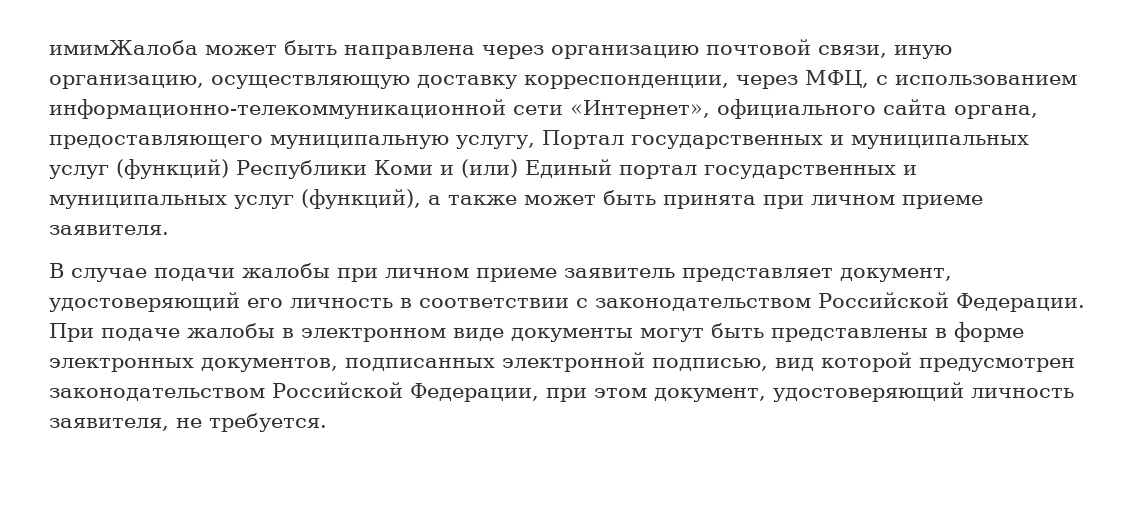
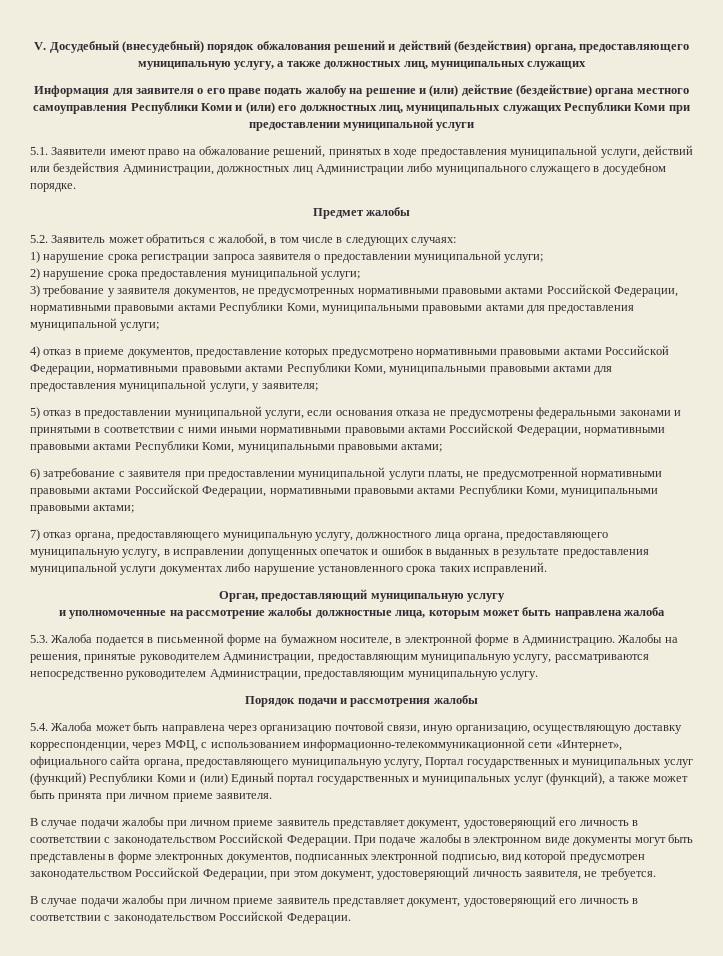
[49,40,198,55] имимЖалоба -> [34,40,689,53] [137,61,587,70] [34,84,689,97] [33,102,690,114] [248,118,475,131] [30,145,693,158] [30,162,666,175] [30,183,76,192] [312,207,411,219] [30,233,457,246] [30,250,544,263] [30,267,360,280] [30,284,679,297] [30,302,635,314] [30,318,160,331] [30,345,670,358] [30,363,613,375] [30,379,318,392] [30,406,681,419] [30,423,666,436] [30,441,443,453] [30,467,663,480] [30,484,659,497] [30,505,135,514] [30,529,609,541] [30,546,649,558] [30,562,547,575] [218,589,506,602] [58,607,666,619] [30,633,678,646] [30,652,649,663] [30,669,538,680] [245,695,478,707] [30,722,93,731] V. Досудебный (внесудебный) порядок обжалования решений и действий (бездействия) органа, предоставляющего муниципальную услугу, а также должностных лиц, муниципальных служащих // Информация для заявителя о его праве подать жалобу на решение и (или) действие (бездействие) органа местного самоуправления Республики Коми и (или) его должностных лиц, муниципальных служащих Республики Коми при предоставлении муниципальной услуги // 5.1. Заявители имеют право на обжалование решений, принятых в ходе предоставления муниципальной услуги, действий или бездействия Администрации, должностных лиц Администрации либо муниципального служащего в досудебном порядке. // Предмет жалобы // 5.2. Заявитель может обратиться с жалобой, в том числе в следующих случаях: // 1) нарушение срока регистрации запроса заявителя о предоставлении муниципальной услуги; // 2) нарушение срока предоставления муниципальной услуги; // 3) требование у заявителя документов, не предусмотренных нормативными правовыми актами Российской Федерации, нормативными правовыми актами Республики Коми, муниципальными правовыми актами для предоставления муниципальной услуги; // 4) отказ в приеме документов, предоставление которых предусмотрено нормативными правовыми актами Российской Федерации, нормативными правовыми актами Республики Коми, муниципальными правовыми актами для предоставления муниципальной услуги, у заявителя; // 5) отказ в предоставлении муниципальной услуги, если основания отказа не предусмотрены федеральными законами и принятыми в соответствии с ними иными нормативными правовыми актами Российской Федерации, нормативными правовыми актами Республики Коми, муниципальными правовыми актами; // 6) затребование с заявителя при предоставлении муниципальной услуги платы, не предусмотренной нормативными правовыми актами Российской Федерации, нормативными правовыми актами Республики Коми, муниципальными правовыми актами; // 7) отказ органа, предоставляющего муниципальную услугу, должностного лица органа, предоставляющего муниципальную услугу, в исправлении допущенных опечаток и ошибок в выданных в результате предоставления муниципальной услуги документах либо нарушение установленного срока таких исправлений. // Орган, предоставляющий муниципальную услугу // и уполномоченные на рассмотрение жалобы должностные лица, которым может быть направлена жалоба // 5.3. Жалоба подается в письменной форме на бумажном носителе, в электронной форме в Администрацию. Жалобы на решения, принятые руководителем Администрации, предоставляющим муниципальную услугу, рассматриваются непосредственно руководителем Администрации, предоставляющим муниципальную услугу. // Порядок подачи и рассмотрения жалобы // 5.4. Жалоба
(327, 422) none -> [30,894,638,907] [30,911,351,924] // В случае подачи жалобы при личном приеме заявитель представляет документ, удостоверяющий его личность в соответствии с законодательством Российской Федерации.

